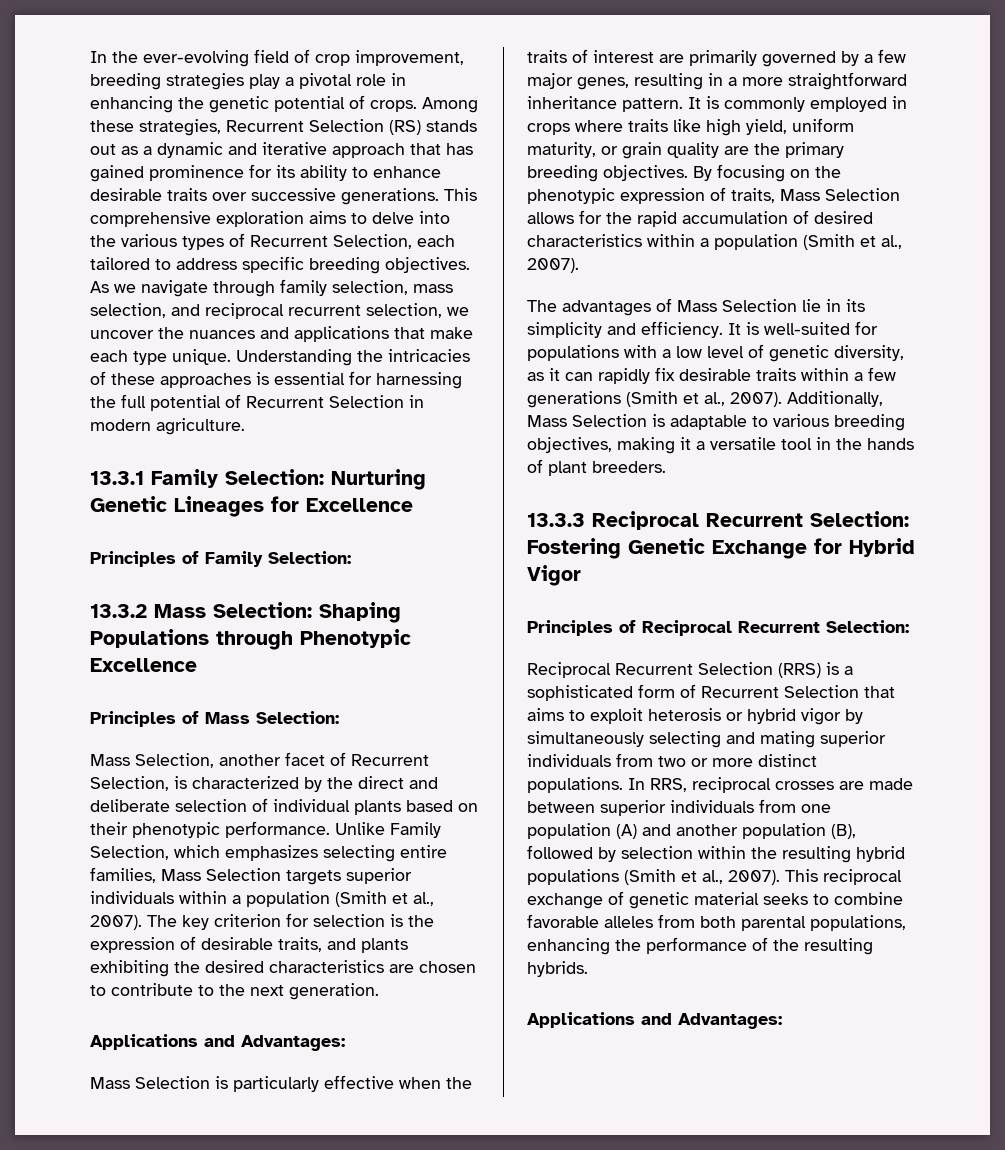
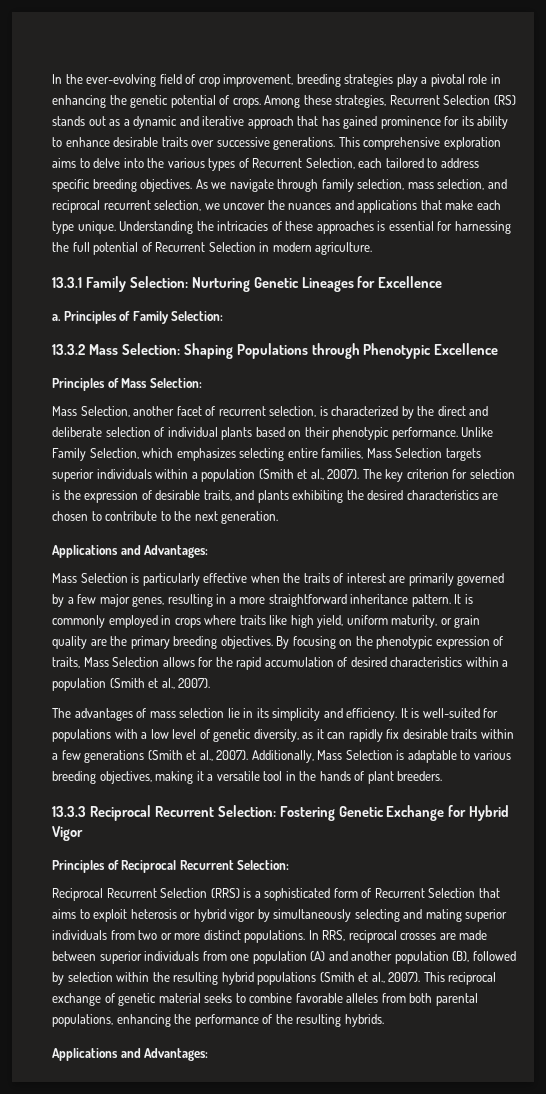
(413, 505) none -> [52,314,61,321] a.
[351,754,429,766] [90,776,169,791] Recurrent Selection, -> [218,406,317,417] recurrent selection,
[677,299,797,312] Mass Selection -> [149,708,225,718] mass selection

